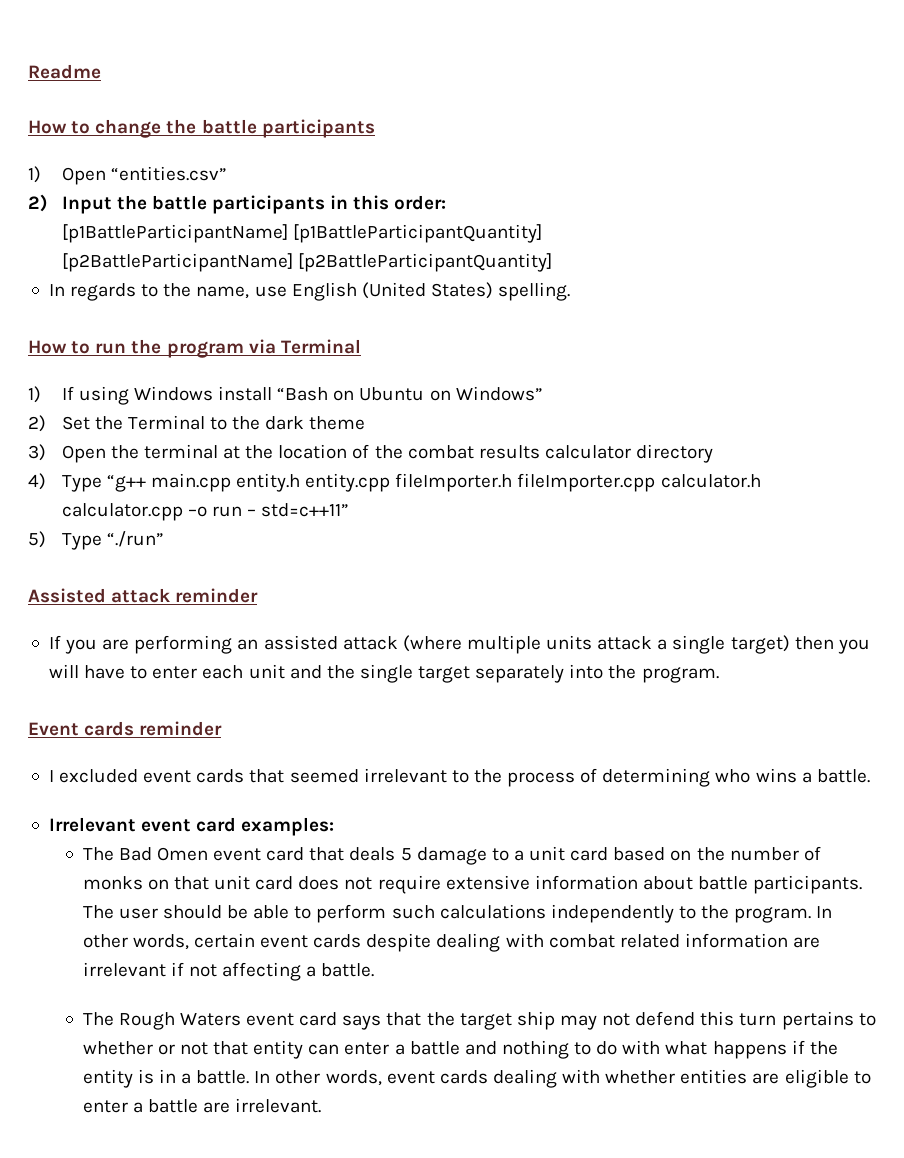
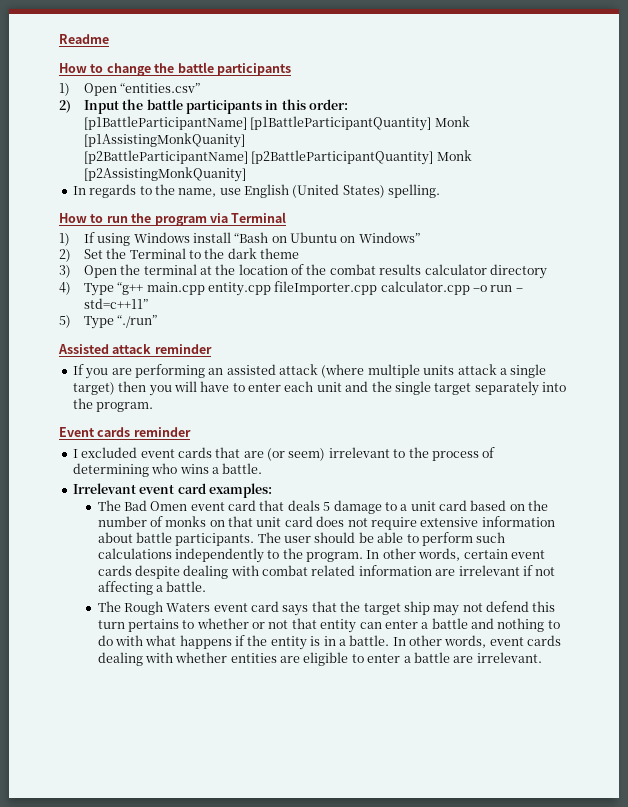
(542, 233) none -> [434,116,470,127] [83,133,245,148] Monk [p1AssistingMonkQuanity]
(552, 262) none -> [436,150,472,161] [83,167,246,182] Monk [p2AssistingMonkQuanity]
[236,473,761,492] entity.h entity.cpp fileImporter.h fileImporter.cpp calculator.h -> [207,281,378,296] entity.cpp fileImporter.cpp
[289,769,359,783] seemed -> [243,448,326,461] are (or seem)

